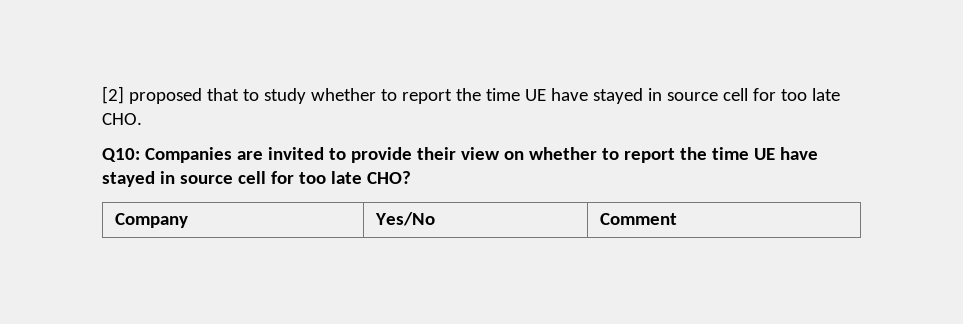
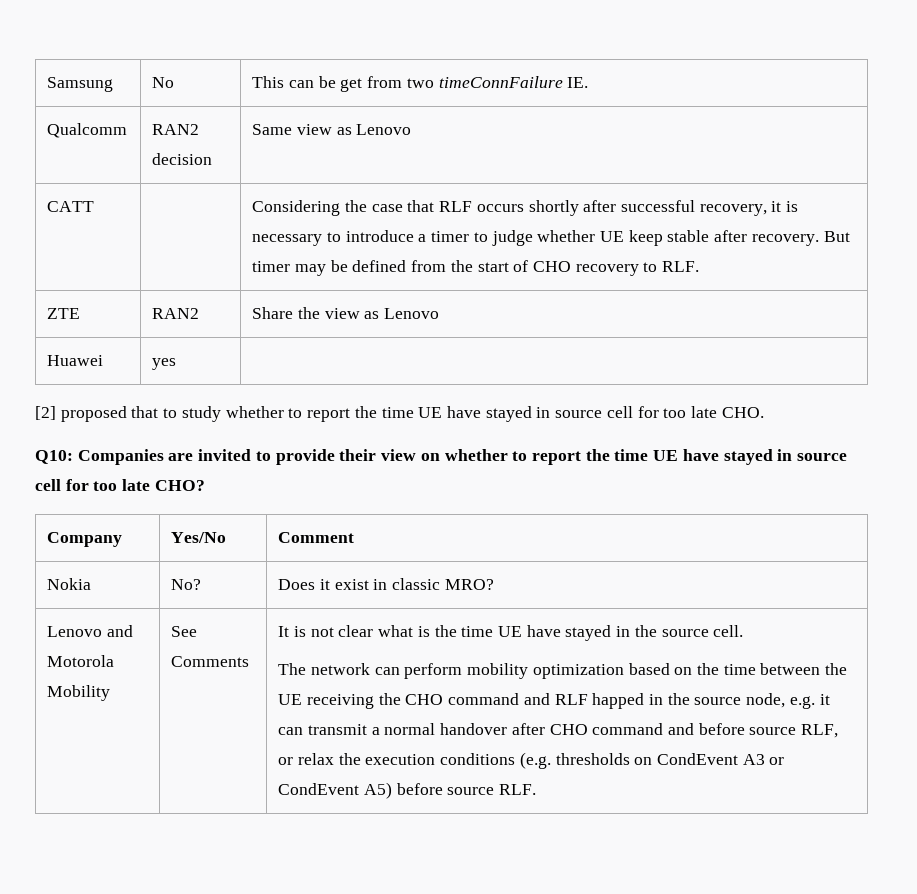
(102, 95) none -> [47,77,114,92] [152,77,175,88] [252,76,589,92] [47,123,128,138] [152,124,200,135] [152,153,213,165] [252,124,412,135] [47,201,95,212] [252,200,799,216] [252,230,850,246] [252,260,700,276] [47,308,81,319] [152,308,200,319] [252,307,440,319] [47,355,104,366] [152,358,177,370] Samsung | No | This can be get from two timeConnFailure IE. // Qualcomm | RAN2 decision | Same view as Lenovo // CATT | | Considering the case that RLF occurs shortly after successful recovery, it is necessary to introduce a timer to judge whether UE keep stable after recovery. But timer may be defined from the start of CHO recovery to RLF. // ZTE | RAN2 | Share the view as Lenovo // Huawei | yes | //
(677, 219) none -> [47,578,92,590] [171,579,202,590] [278,578,494,590] [47,625,133,637] [47,655,115,667] [47,685,111,701] [171,626,198,637] [171,656,250,667] [278,625,744,641] [278,663,848,679] [278,693,830,709] [278,723,839,738] [278,752,785,769] [278,782,537,799] // Nokia | No? | Does it exist in classic MRO? // Lenovo and Motorola Mobility | See Comments | It is not clear what is the time UE have stayed in the source cell. // The network can perform mobility optimization based on the time between the UE receiving the CHO command and RLF happed in the source node, e.g. it can transmit a normal handover after CHO command and before source RLF, or relax the execution conditions (e.g. thresholds on CondEvent A3 or CondEvent A5) before source RLF.

